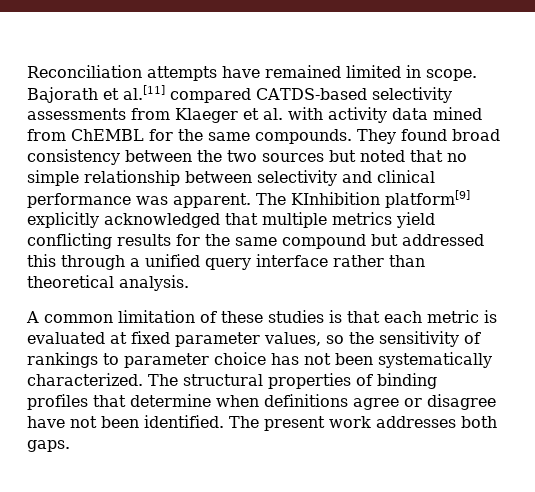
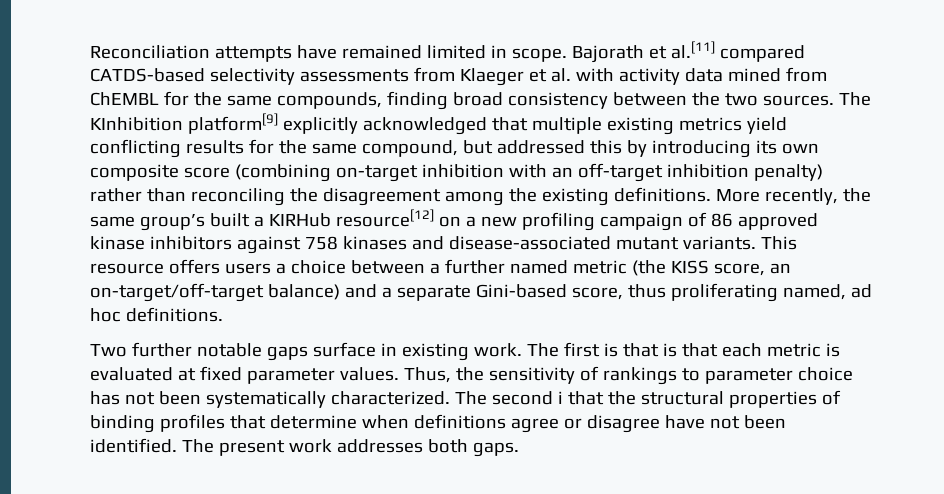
[255,129,447,144] compounds. They found -> [276,91,448,110] compounds, finding
[262,150,467,162] [27,170,435,186] [27,193,251,208] sources but noted that no simple relationship between selectivity and clinical performance was apparent. -> [762,95,834,106] sources.
(327, 220) none -> [606,117,674,135] existing
[282,234,366,249] compound -> [361,140,458,157] compound,
[61,254,425,270] [27,275,189,291] [26,310,324,323] through a unified query interface rather than theoretical analysis. // A common limitation of these studies -> [626,140,819,158] [90,163,823,182] [90,187,871,206] [90,209,818,231] [90,236,797,254] [90,259,791,276] [90,283,872,302] [90,307,223,322] [90,342,659,361] by introducing its own composite score (combining on-target inhibition with an off-target inhibition penalty) rather than reconciling the disagreement among the existing definitions. More recently, the same group’s built a KIRHub resource[12] on a new profiling campaign of 86 approved kinase inhibitors against 758 kinases and disease-associated mutant variants. This resource offers users a choice between a further named metric (the KISS score, an on-target/off-target balance) and a separate Gini-based score, thus proliferating named, ad hoc definitions. // Two further notable gaps surface in existing work. The first is that
[264,332,344,346] values, so -> [339,367,451,383] values. Thus,
(178, 380) none -> [491,391,636,405] second i that the

